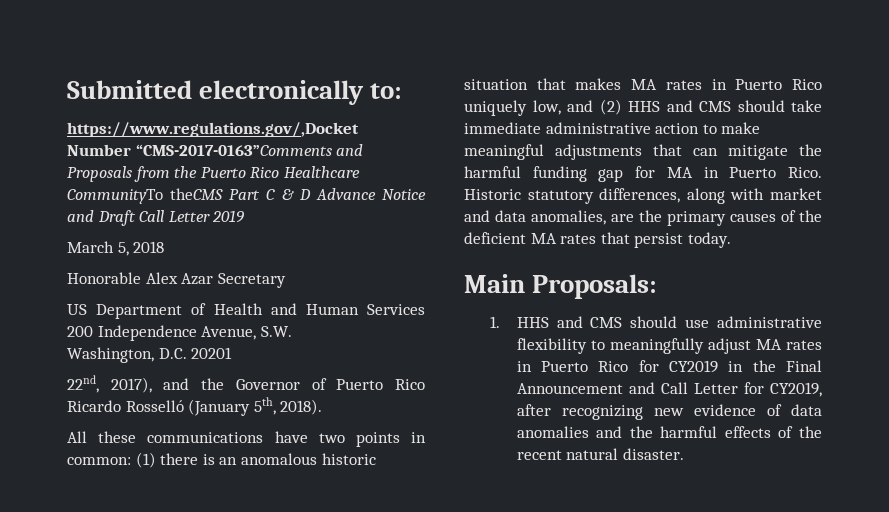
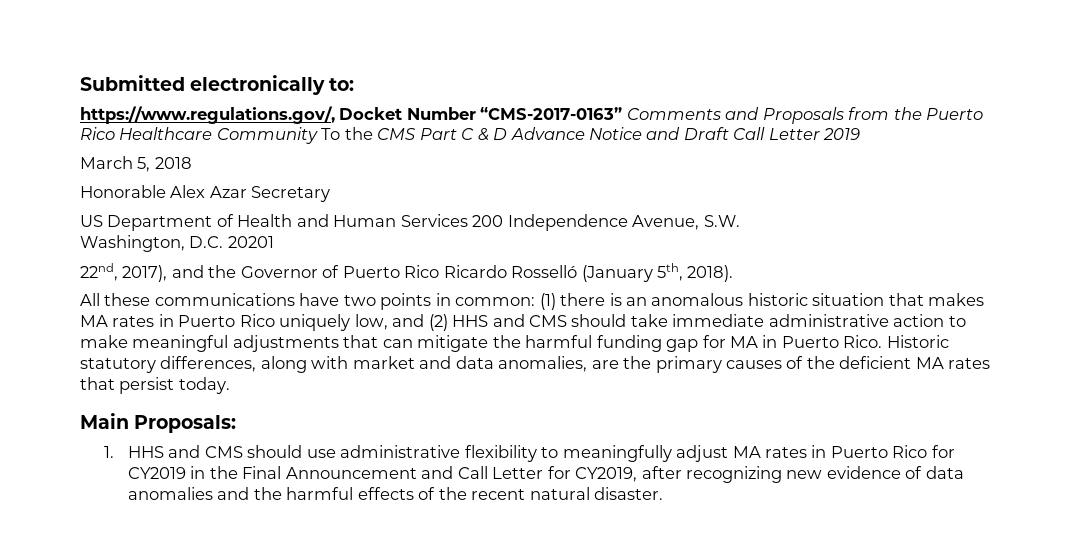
[67,122,359,137] [67,144,332,156] https://www.regulations.gov/,Docket Number “CMS-2017-0163”Comments -> [80,106,721,124] https://www.regulations.gov/, Docket Number “CMS-2017-0163” Comments
[67,188,224,204] CommunityTo theCMS -> [216,127,417,144] Community To the CMS

